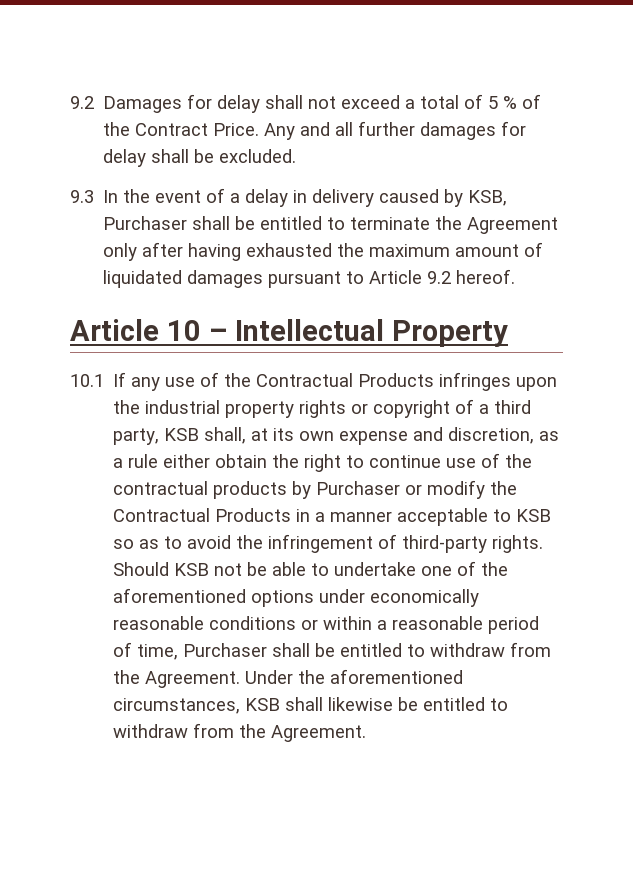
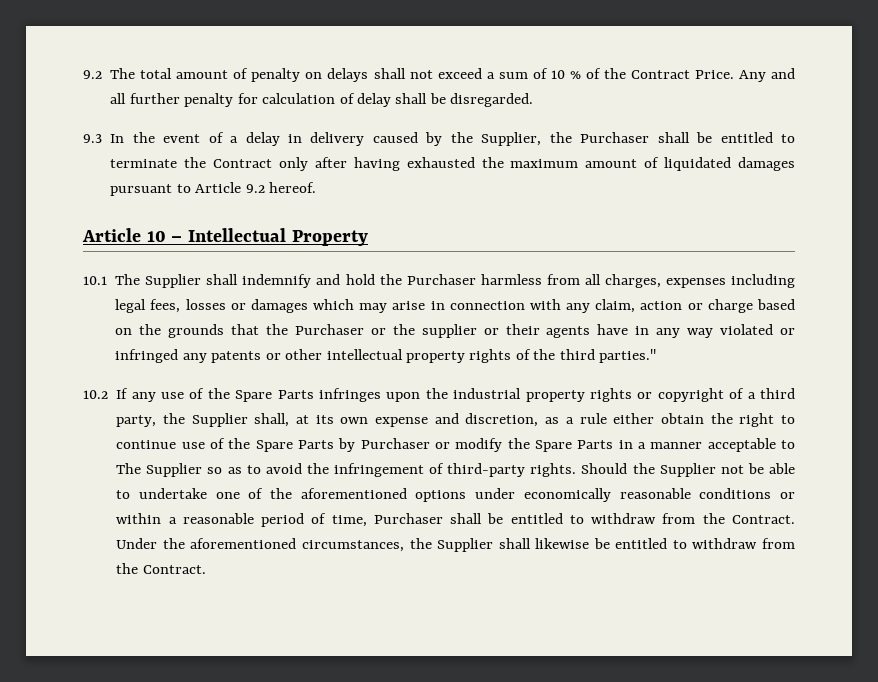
[70,94,261,113] 9.2 Damages for delay -> [83,68,369,82] 9.2 The total amount of penalty on delays
[420,94,499,109] total of 5 -> [498,68,565,79] sum of 10
[420,121,527,140] damages for -> [184,93,355,107] penalty for calculation of
[219,149,297,163] excluded. -> [450,93,534,107] disregarded.
[468,190,508,206] KSB, -> [450,132,572,146] the Supplier, the
[467,217,559,234] Agreement -> [213,159,273,168] Contract
(104, 380) none -> [115,274,795,288] [115,299,795,313] [115,324,795,338] [115,349,657,363] [83,390,108,399] The Supplier shall indemnify and hold the Purchaser harmless from all charges, expenses including legal fees, losses or damages which may arise in connection with any claim, action or charge based on the grounds that the Purchaser or the supplier or their agents have in any way violated or infringed any patents or other intellectual property rights of the third parties." // 10.2
[256,373,435,387] Contractual Products -> [235,390,314,402] Spare Parts
[164,428,200,441] KSB -> [162,413,248,427] the Supplier
[113,481,288,499] contractual products -> [255,440,334,452] Spare Parts
[113,508,292,522] Contractual Products -> [534,440,614,452] Spare Parts
[516,509,552,522] KSB -> [116,463,203,477] The Supplier
[174,563,210,576] KSB -> [632,463,716,477] the Supplier
[145,671,241,688] Agreement. -> [732,515,795,524] Contract.
[245,698,281,711] KSB -> [409,538,494,552] the Supplier
[271,725,367,742] Agreement. -> [142,565,206,574] Contract.

